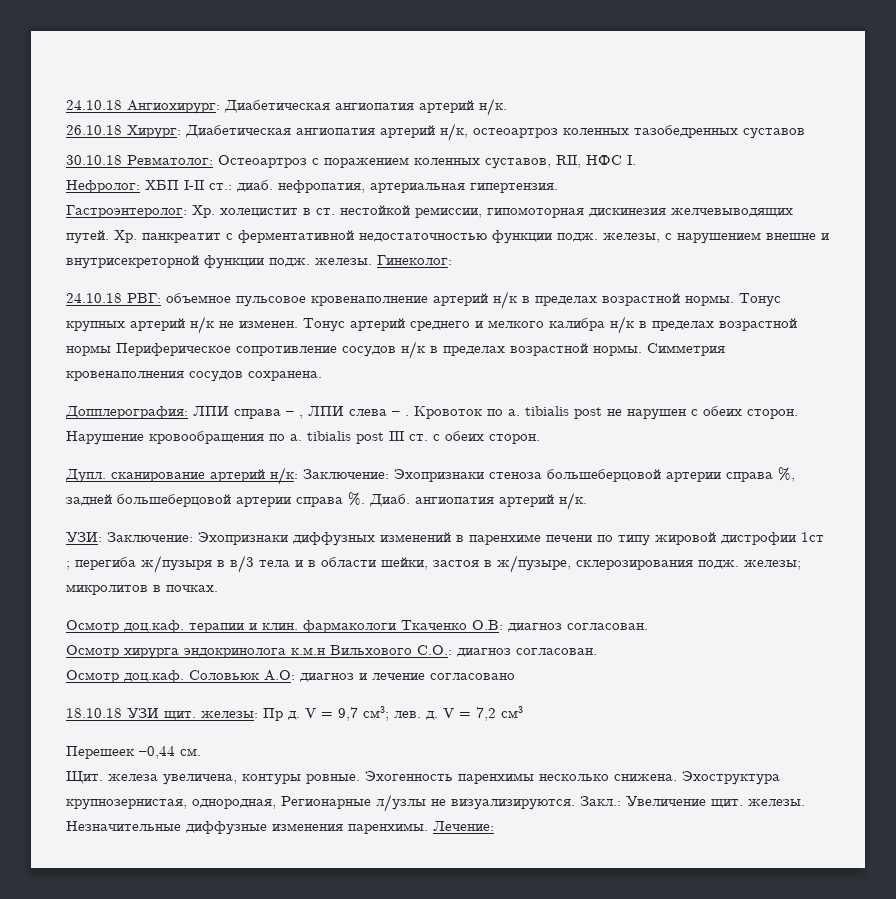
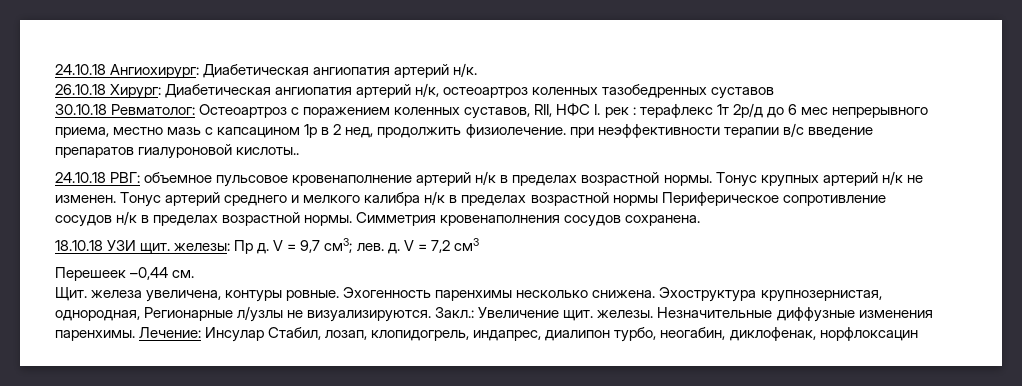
[66,180,558,193] [66,205,793,218] [66,230,829,244] [66,255,452,269] // Нефролог: ХБП I-II ст.: диаб. нефропатия, артериальная гипертензия. // Гастроэнтеролог: Хр. холецистит в ст. нестойкой ремиссии, гипомоторная дискинезия желчевыводящих путей. Хр. панкреатит с ферментативной недостаточностью функции подж. железы, с нарушением внешне и внутрисекреторной функции подж. железы. Гинеколог: -> [604,103,928,118] [55,123,873,138] [55,144,300,159] рек : терафлекс 1т 2р/д до 6 мес непрерывного приема, местно мазь с капсацином 1р в 2 нед, продолжить физиолечение. при неэффективности терапии в/с введение препаратов гиалуроновой кислоты..
[65,406,798,420] [66,431,540,445] [65,467,795,485] [66,492,587,510] [66,532,824,546] [66,555,801,573] [66,584,218,595] [66,620,648,633] [66,645,597,659] [66,670,515,683] // Допплерография: ЛПИ справа – , ЛПИ слева – . Кровоток по а. tibialis роst не нарушен с обеих сторон. Нарушение кровообращения по а. tibialis роst III ст. с обеих сторон. // Дупл. сканирование артерий н/к: Заключение: Эхопризнаки стеноза большеберцовой артерии справа %, задней большеберцовой артерии справа %. Диаб. ангиопатия артерий н/к. // УЗИ: Заключение: Эхопризнаки диффузных изменений в паренхиме печени по типу жировой дистрофии 1ст ; перегиба ж/пузыря в в/3 тела и в области шейки, застоя в ж/пузыре, склерозирования подж. железы; микролитов в почках. // Осмотр доц.каф. терапии и клин. фармакологи Ткаченко О.В: диагноз согласован. // Осмотр хирурга эндокринолога к.м.н Вильхового С.О.: диагноз согласован. // Осмотр доц.каф. Соловьюк А.О: диагноз и лечение согласовано -> (701, 220) none
(494, 826) none -> [205,327,918,342] Инсулар Стабил, лозап, клопидогрель, индапрес, диалипон турбо, неогабин, диклофенак, норфлоксацин

